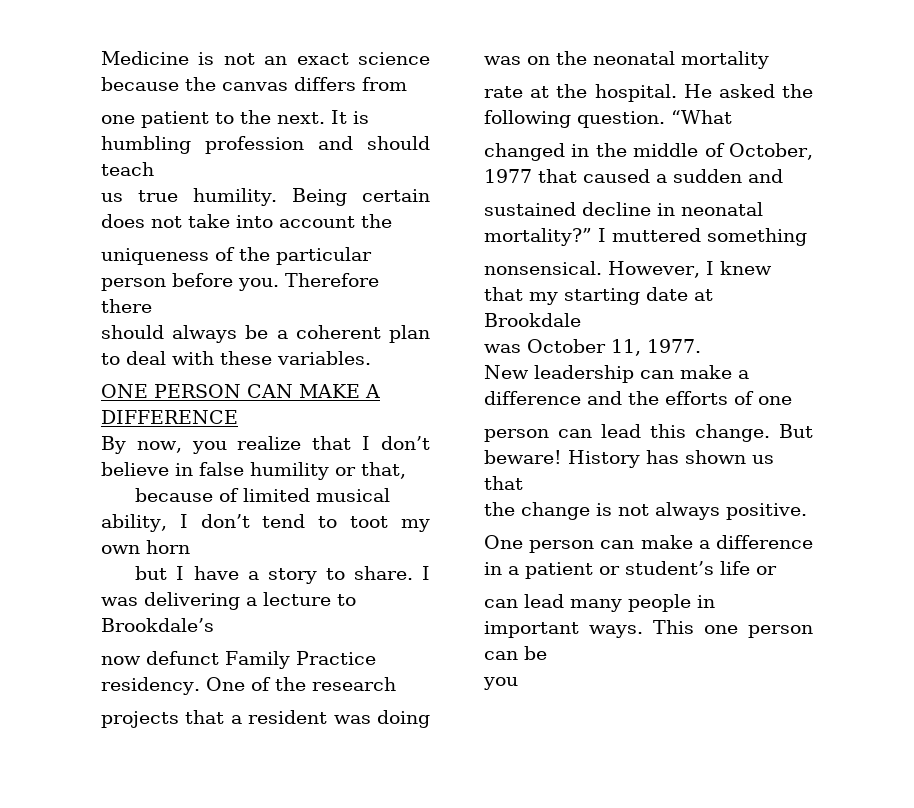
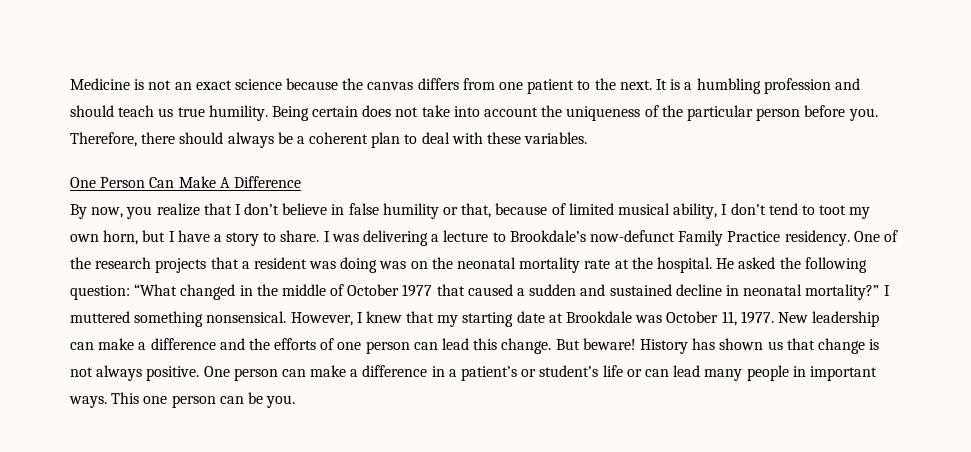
(407, 84) // -> (495, 84) none
(369, 117) none -> [684,82,693,90] a
(154, 169) // -> (155, 111) none
(392, 221) // -> (563, 111) none
[285,273,379,287] Therefore -> [70,132,137,147] Therefore,
(152, 306) // -> (176, 138) none
[101,384,380,398] [101,410,238,424] ONE PERSON CAN MAKE A DIFFERENCE -> [70,176,301,188] One Person Can Make A Difference
(406, 470) // -> (492, 210) none
[146,540,190,554] horn // -> [103,230,139,245] horn,
[101,651,219,665] // now defunct -> [589,230,675,242] now-defunct
(396, 684) // -> (152, 263) none
(769, 60) // -> (581, 265) none
[577,111,665,128] question. -> [70,285,130,300] question:
(732, 117) // -> (178, 290) none
[729,143,814,160] October, -> [347,284,400,296] October
(783, 176) // -> (606, 290) none
(807, 237) // -> (204, 319) none
(581, 320) // -> (633, 317) none
(701, 346) // -> (774, 317) none
(792, 400) // -> (362, 346) none
[484,502,515,516] // the -> (815, 344) none
(807, 511) // -> (200, 373) none
[525,562,593,579] patient -> [461,366,518,381] patient’s
(777, 570) // -> (642, 373) none
[483,677,518,690] // you -> [266,395,296,408] you.

